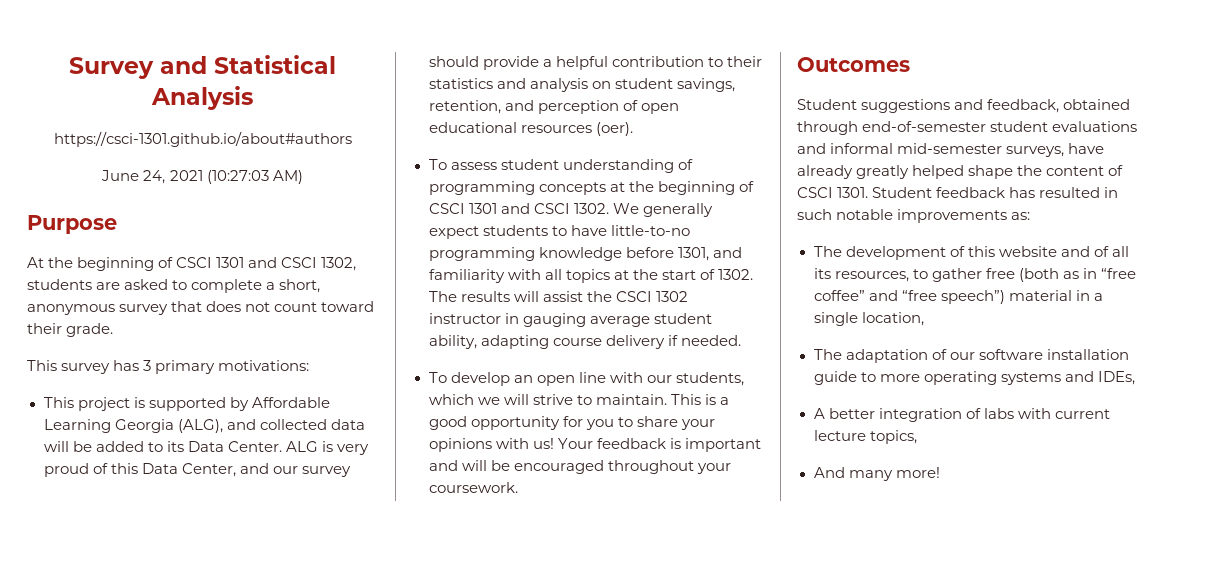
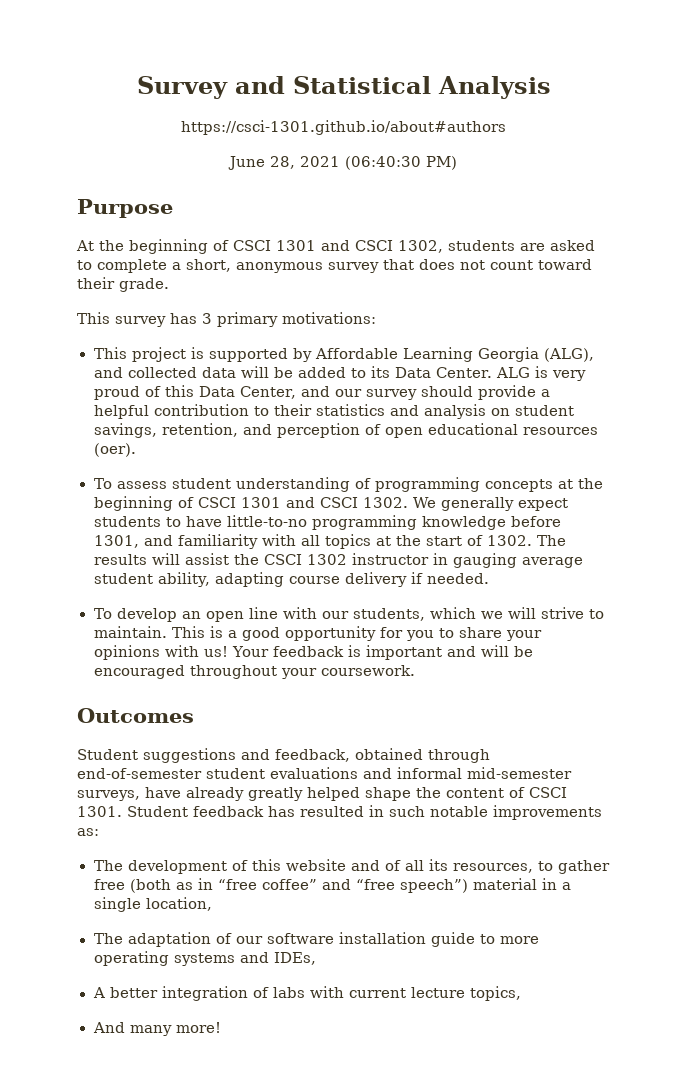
[143,170,303,184] 24, 2021 (10:27:03 AM) -> [270,156,457,170] 28, 2021 (06:40:30 PM)

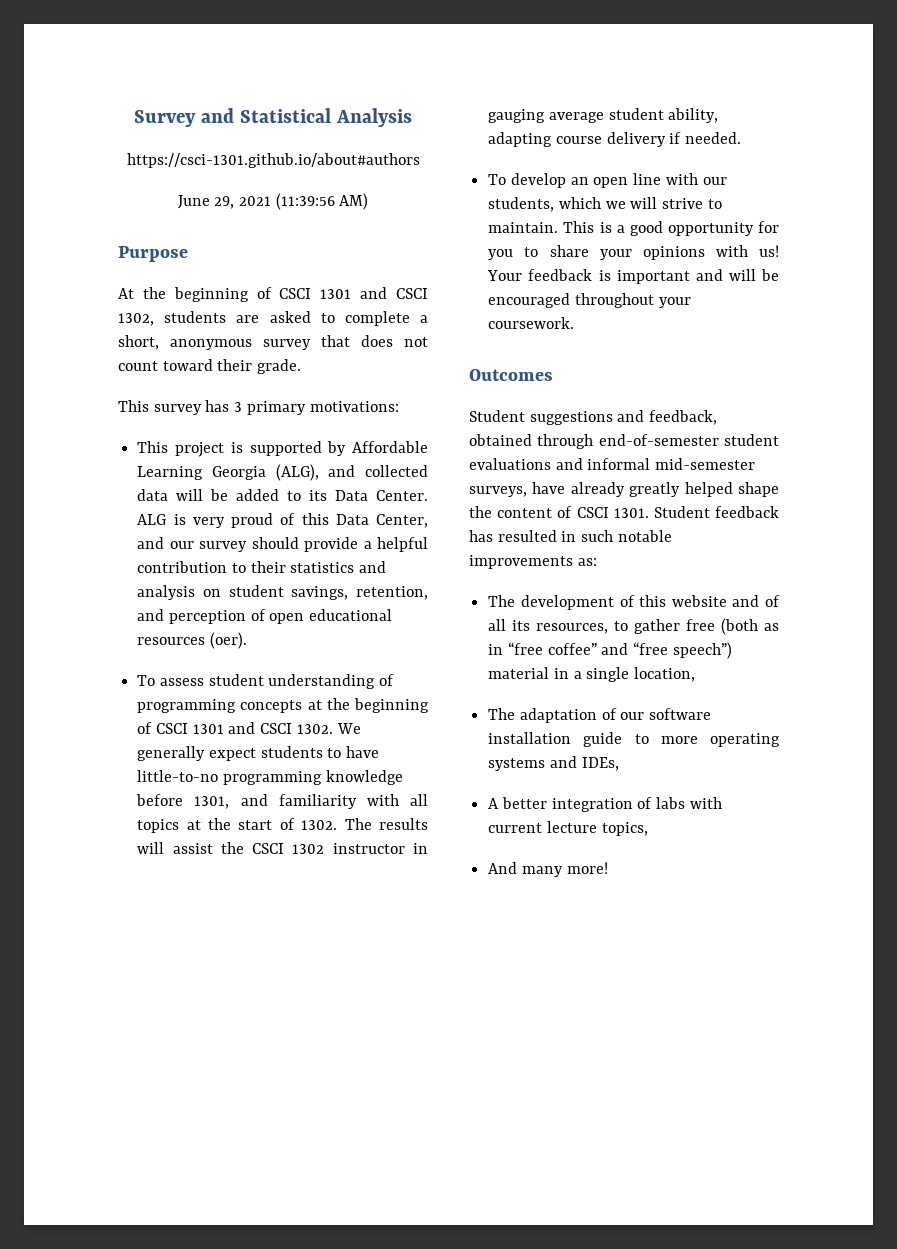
[270,156,457,170] 28, 2021 (06:40:30 PM) -> [214,193,369,210] 29, 2021 (11:39:56 AM)

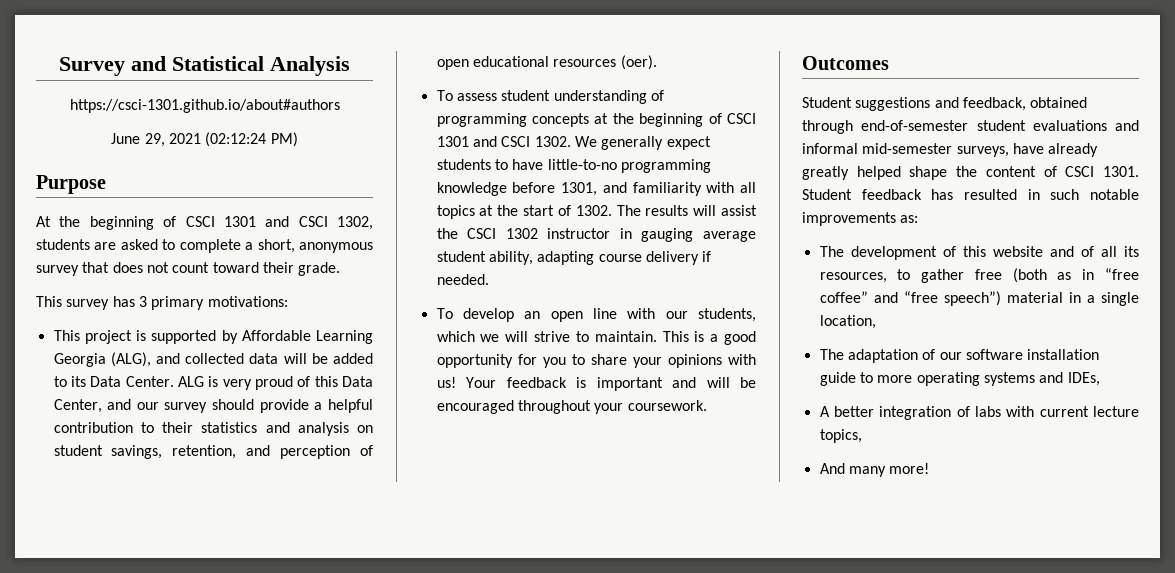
[275,193,369,210] (11:39:56 AM) -> [205,132,298,147] (02:12:24 PM)

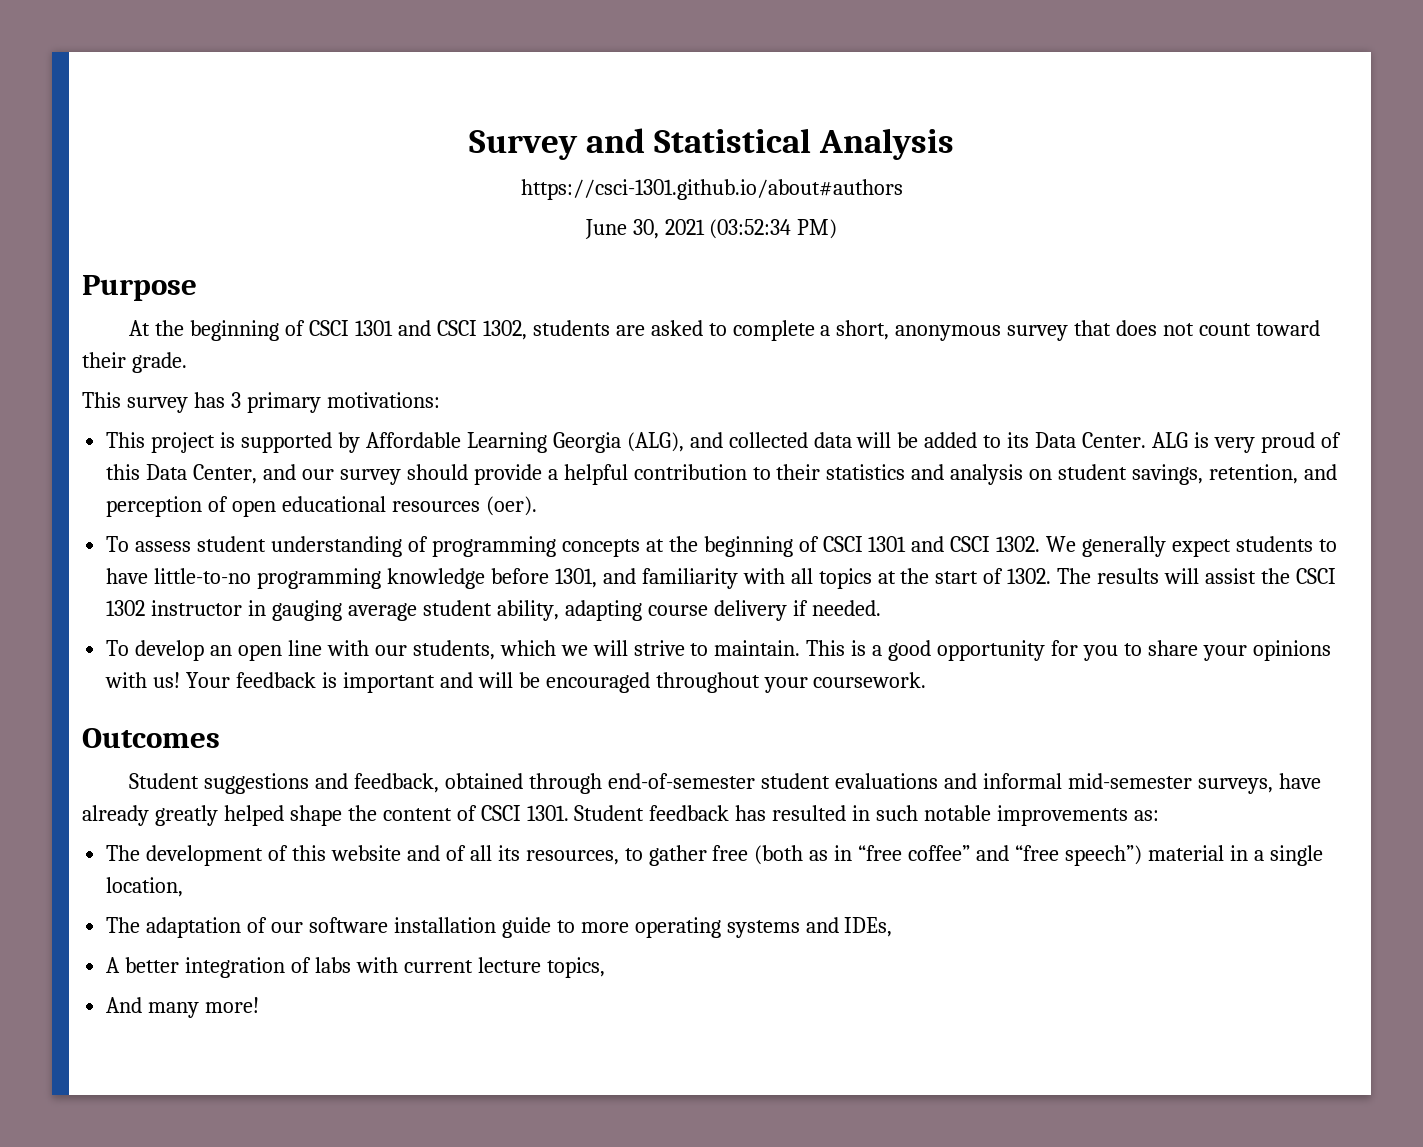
[144,132,267,147] 29, 2021 (02:12:24 -> [632,219,792,239] 30, 2021 (03:52:34

